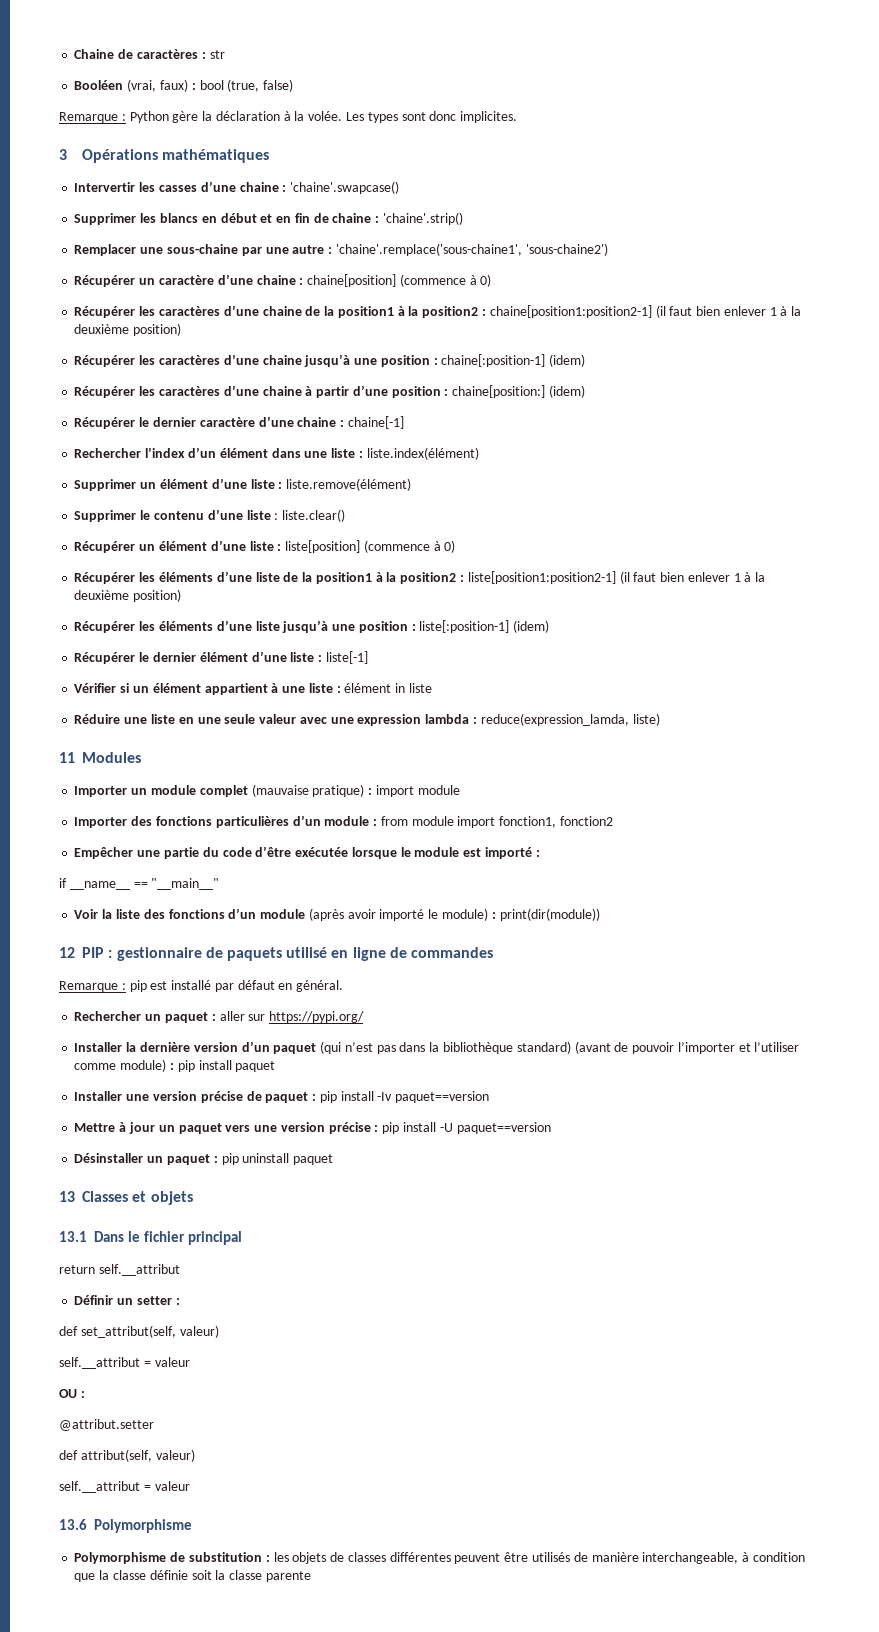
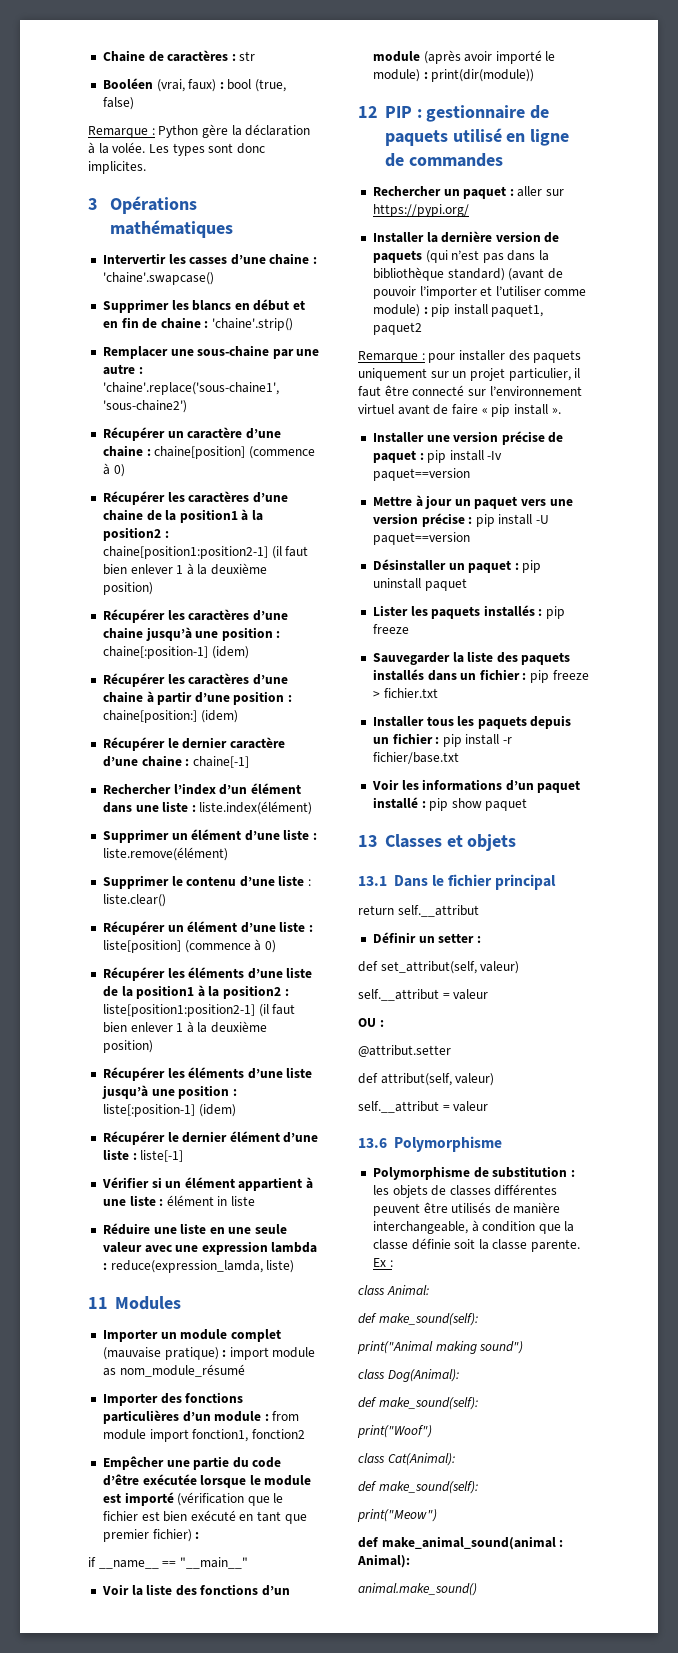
[335,243,522,256] 'chaine'.remplace('sous-chaine1', -> [102,382,279,395] 'chaine'.replace('sous-chaine1',
(460, 790) none -> [102,1364,245,1377] as nom_module_résumé
(532, 853) none -> [177,1492,284,1506] [102,1510,307,1524] [102,1529,192,1542] (vérification que le fichier est bien exécuté en tant que premier fichier)
[59,980,344,992] // Remarque : pip est installé par défaut en général. -> (503, 160) none
[241,1041,317,1054] d’un paquet -> [544,232,560,243] [372,250,422,263] de paquets
[235,1061,276,1072] paquet -> [491,304,544,317] [372,322,422,335] [358,350,582,363] [358,368,581,381] [358,385,582,397] [358,404,561,417] paquet1, paquet2 // Remarque : pour installer des paquets uniquement sur un projet particulier, il faut être connecté sur l’environnement virtuel avant de faire « pip install ».
(334, 1159) none -> [372,605,566,619] [372,624,409,634] [372,651,571,665] [372,669,589,683] [372,688,438,698] [372,715,572,729] [372,733,513,747] [372,752,459,764] [371,779,581,793] [372,797,528,811] // Lister les paquets installés : pip freeze // Sauvegarder la liste des paquets installés dans un fichier : pip freeze > fichier.txt // Installer tous les paquets depuis un fichier : pip install -r fichier/base.txt // Voir les informations d’un paquet installé : pip show paquet
[265,1571,311,1582] parente -> [531,1239,581,1252] [372,1258,393,1267] [358,1285,429,1295] [358,1313,478,1326] [357,1341,524,1354] [358,1369,459,1382] [358,1397,478,1410] [357,1425,432,1438] [358,1453,455,1466] [358,1481,478,1494] [357,1509,437,1522] [358,1536,564,1550] [357,1554,410,1568] [358,1583,477,1596] parente. Ex : // class Animal: // def make_sound(self): // print("Animal making sound") // class Dog(Animal): // def make_sound(self): // print("Woof") // class Cat(Animal): // def make_sound(self): // print("Meow") // def make_animal_sound(animal : Animal): // animal.make_sound()

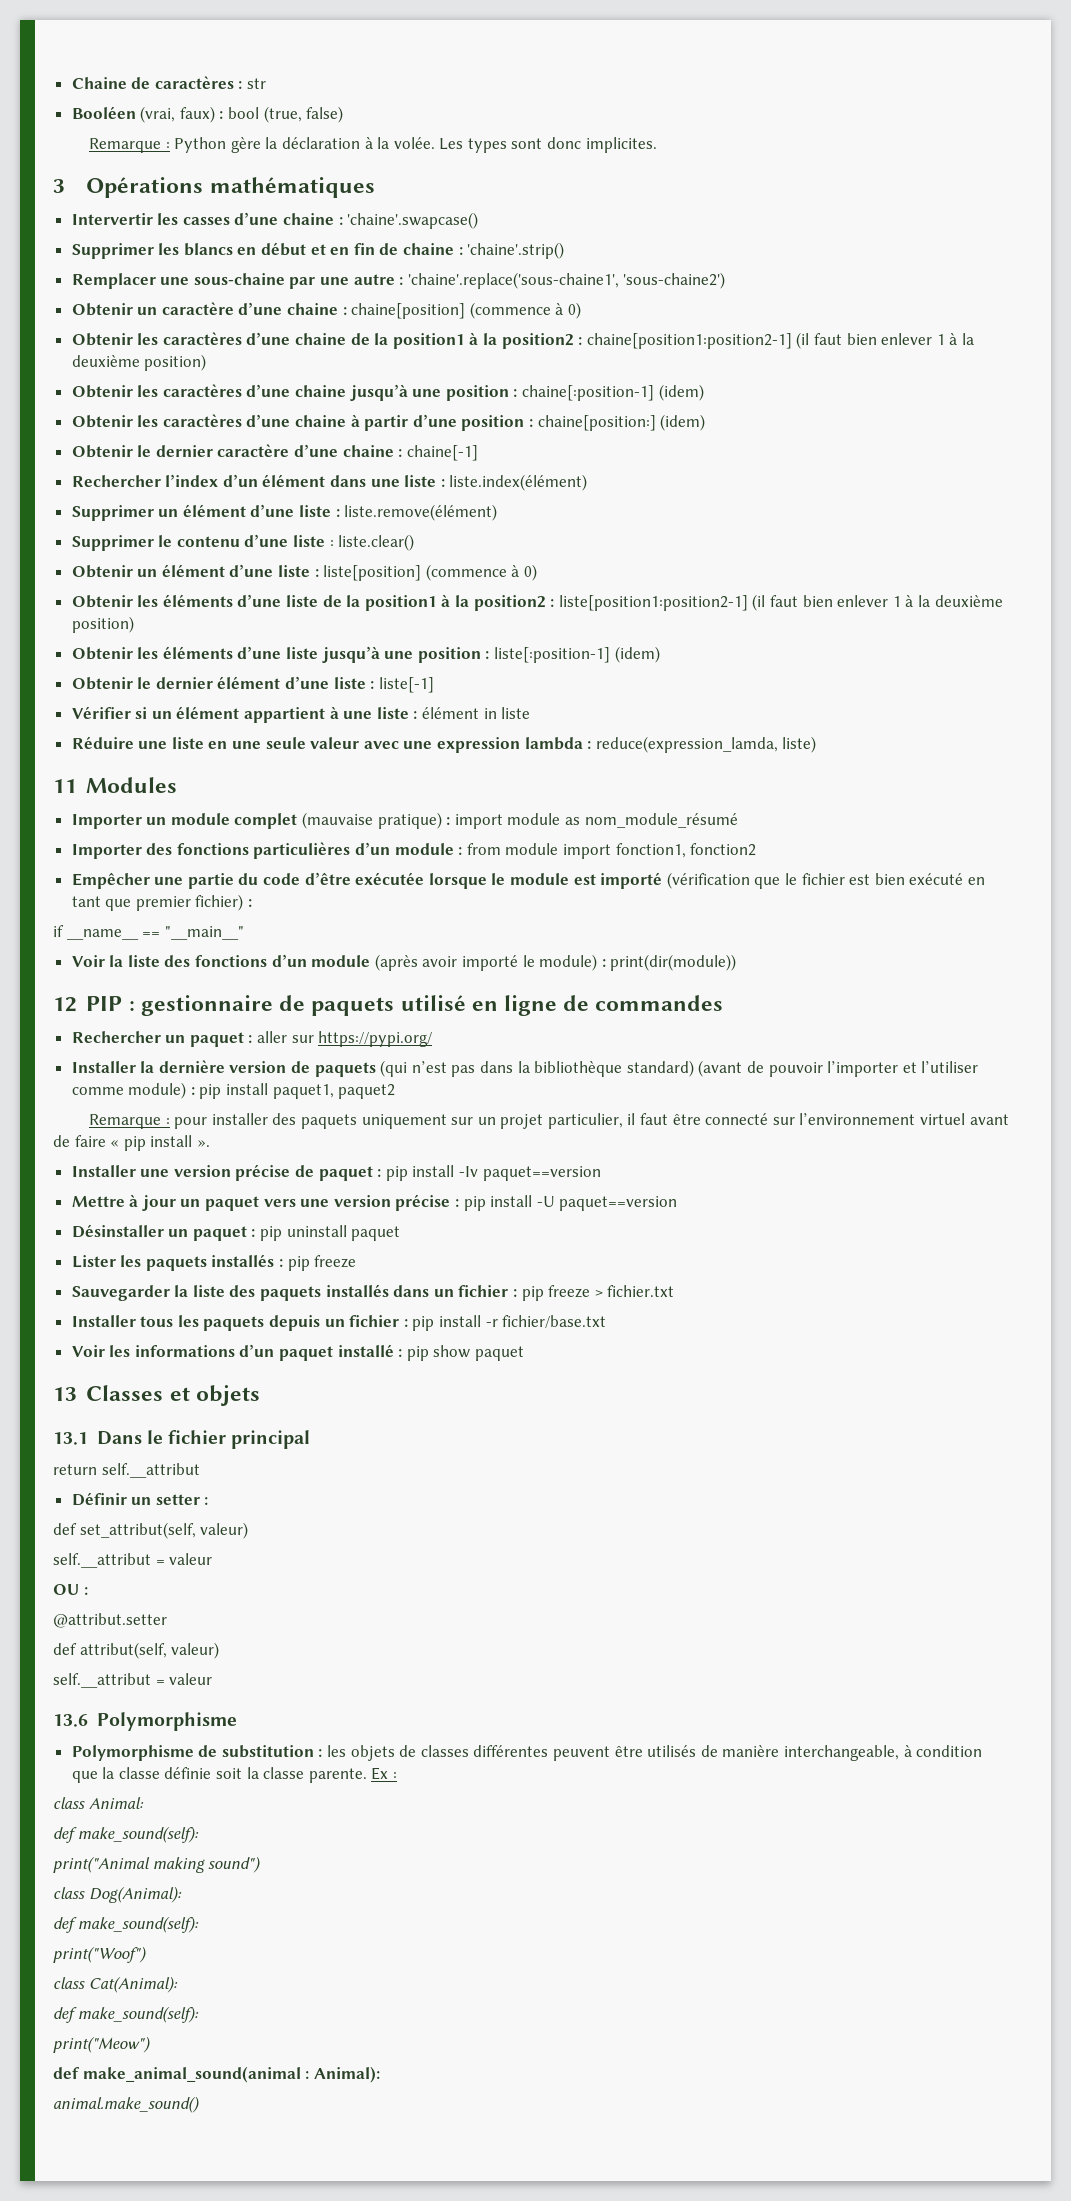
[102,427,165,441] Récupérer -> [71,303,133,316] Obtenir
[102,491,165,505] Récupérer -> [71,333,133,346] Obtenir
[102,609,165,623] Récupérer -> [71,385,133,398] Obtenir
[102,673,165,687] Récupérer -> [71,415,133,428] Obtenir
[102,737,165,751] Récupérer -> [71,445,133,458] Obtenir
[102,921,165,935] Récupérer -> [71,565,133,578] Obtenir
[102,967,165,981] Récupérer -> [71,595,133,608] Obtenir
[102,1067,165,1081] Récupérer -> [71,647,133,660] Obtenir
[102,1131,165,1145] Récupérer -> [71,677,133,690] Obtenir

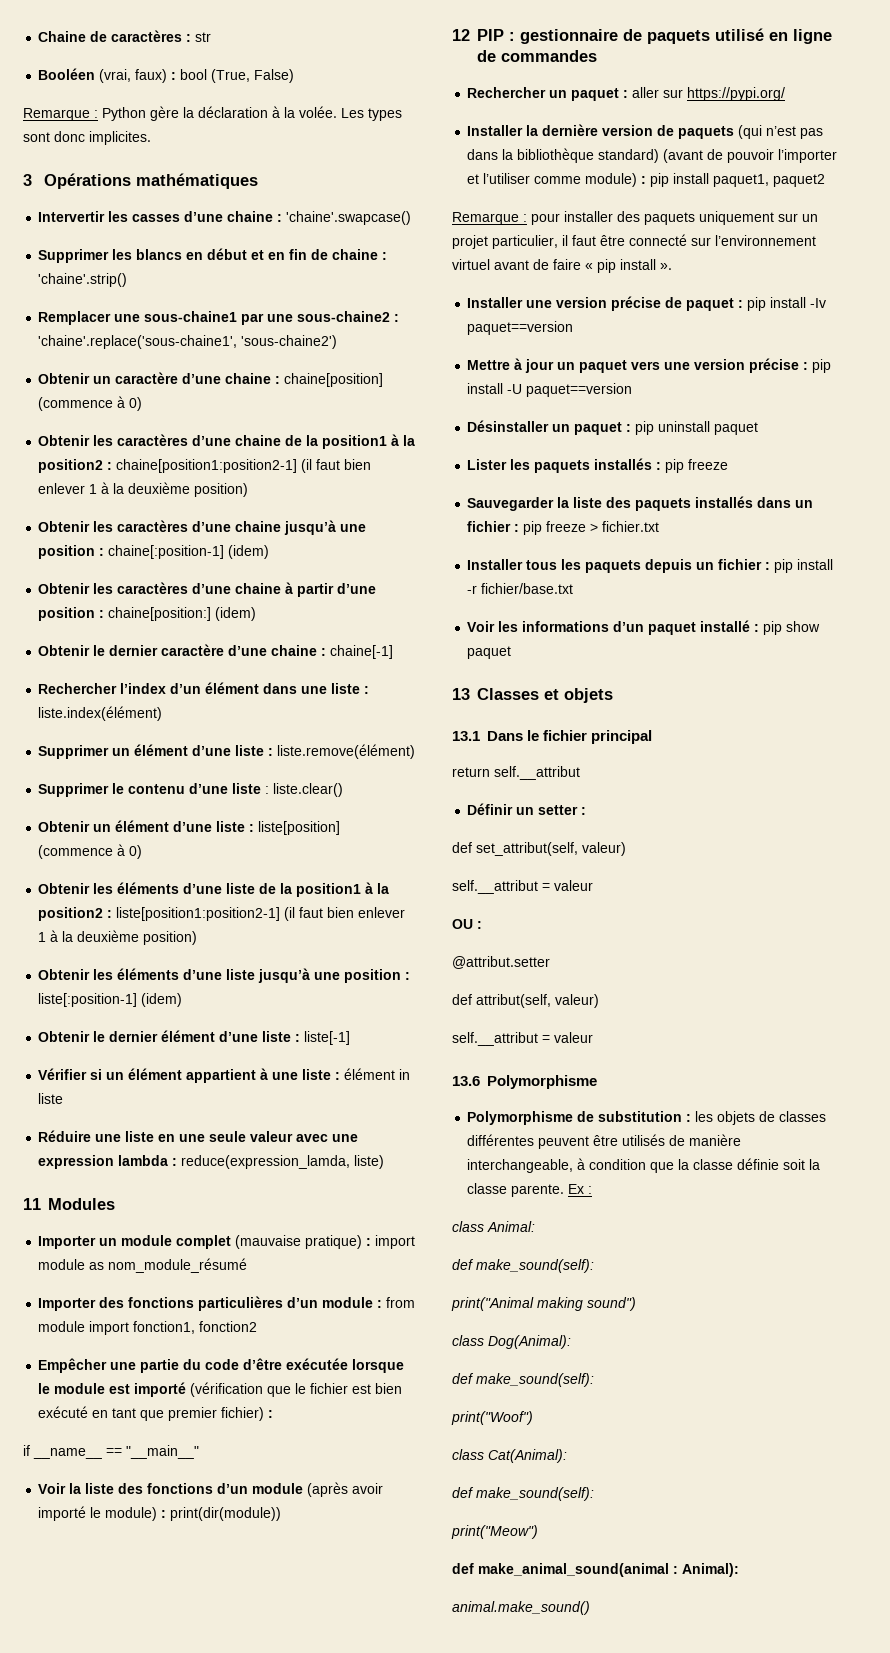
[263,106,344,123] (true, false) -> [211,69,295,83] (True, False)
[193,273,285,285] sous-chaine -> [144,311,238,322] sous-chaine1
[353,274,395,285] autre -> [297,311,391,322] sous-chaine2

